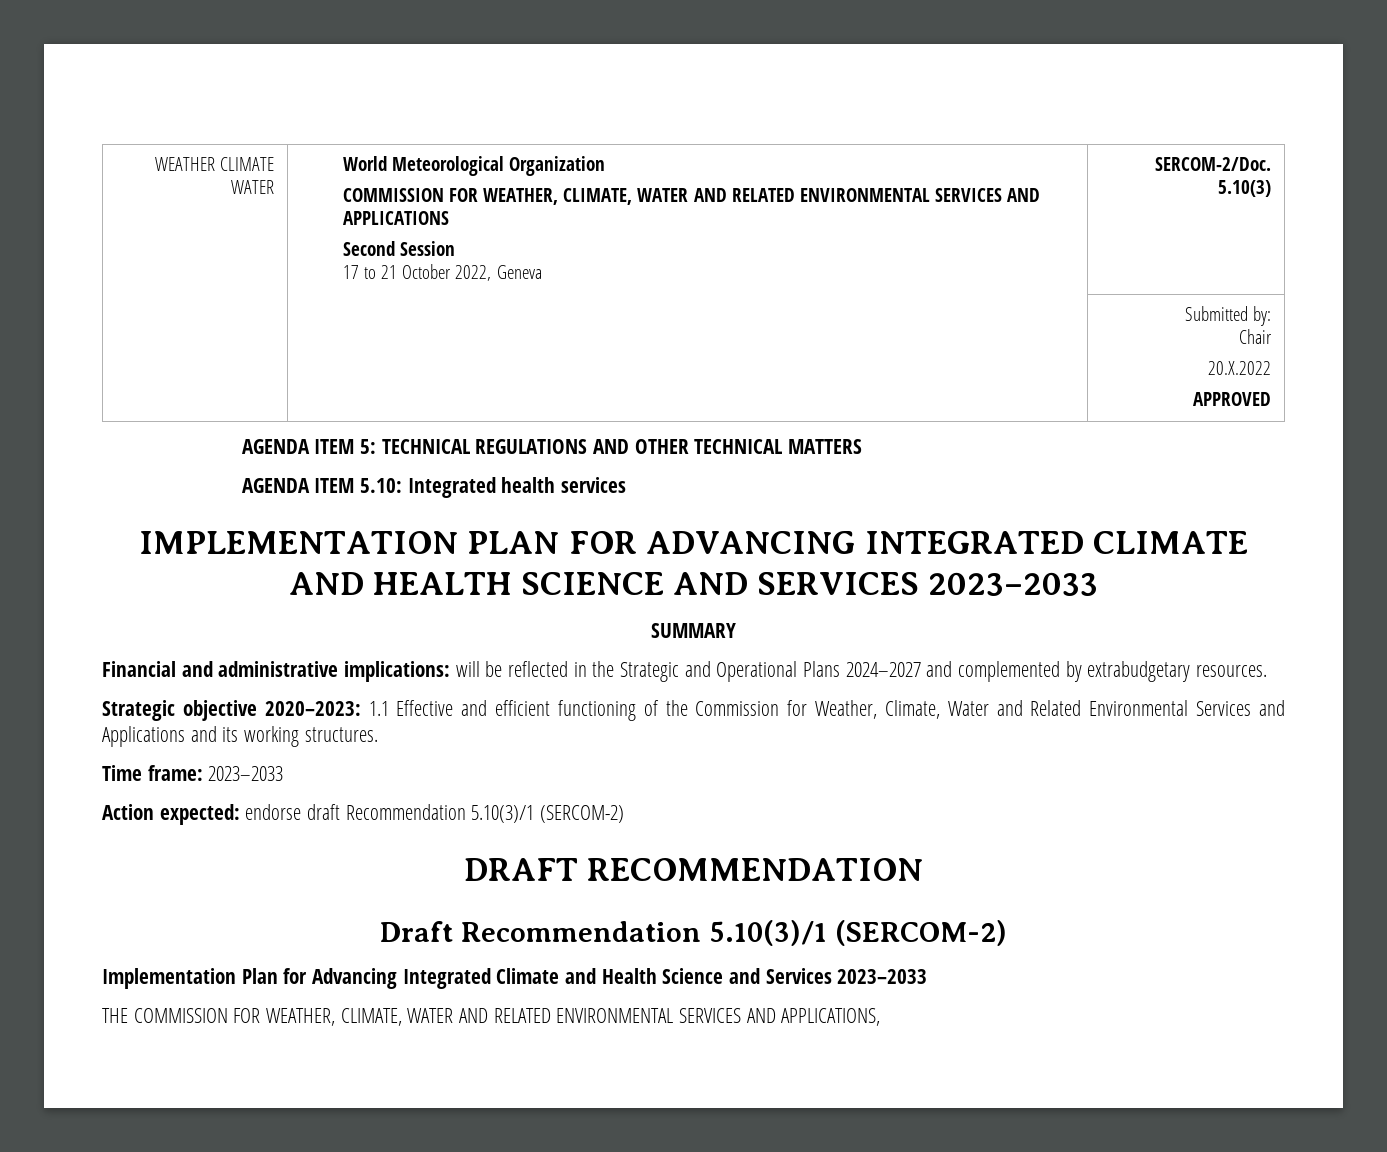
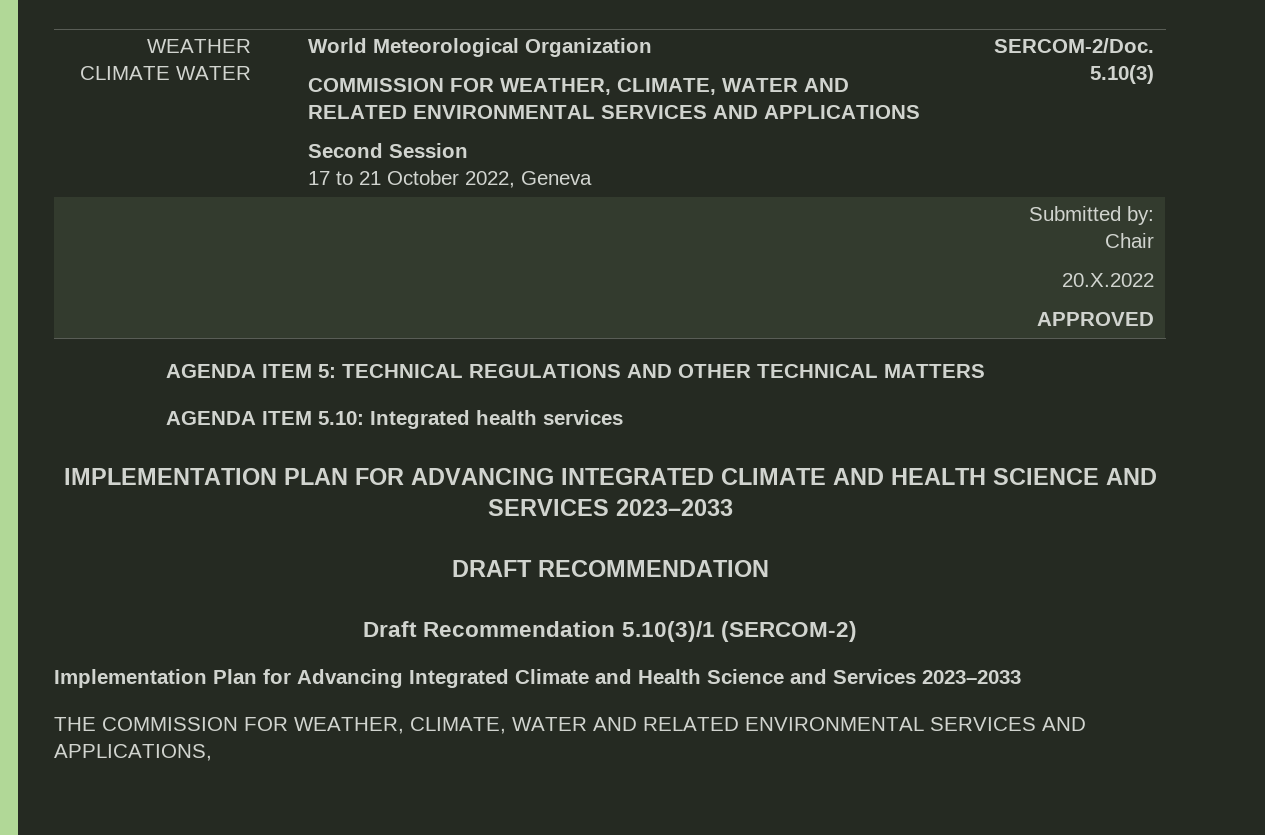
[651,623,736,638] [102,661,1268,682] [102,700,1286,721] [102,726,378,747] [102,765,284,781] [102,804,625,825] // SUMMARY // Financial and administrative implications: will be reflected in the Strategic and Operational Plans 2024–2027 and complemented by extrabudgetary resources. // Strategic objective 2020–2023: 1.1 Effective and efficient functioning of the Commission for Weather, Climate, Water and Related Environmental Services and Applications and its working structures. // Time frame: 2023–2033 // Action expected: endorse draft Recommendation 5.10(3)/1 (SERCOM-2) -> (733, 507) none

